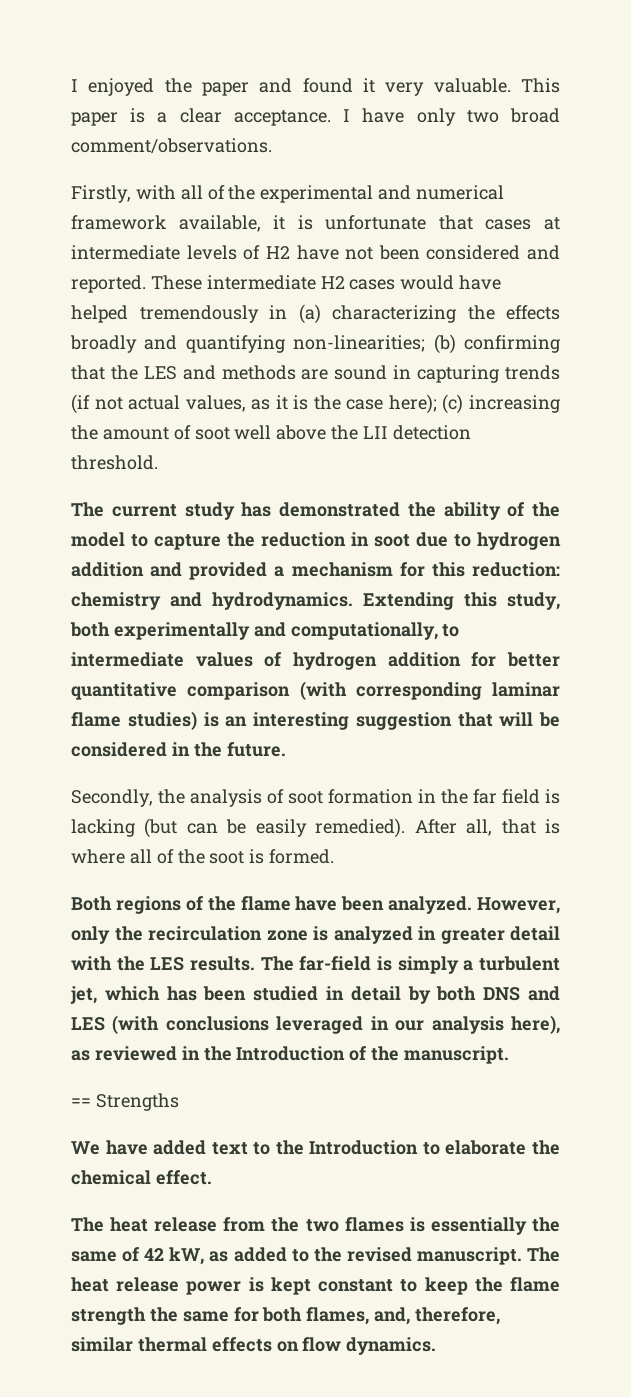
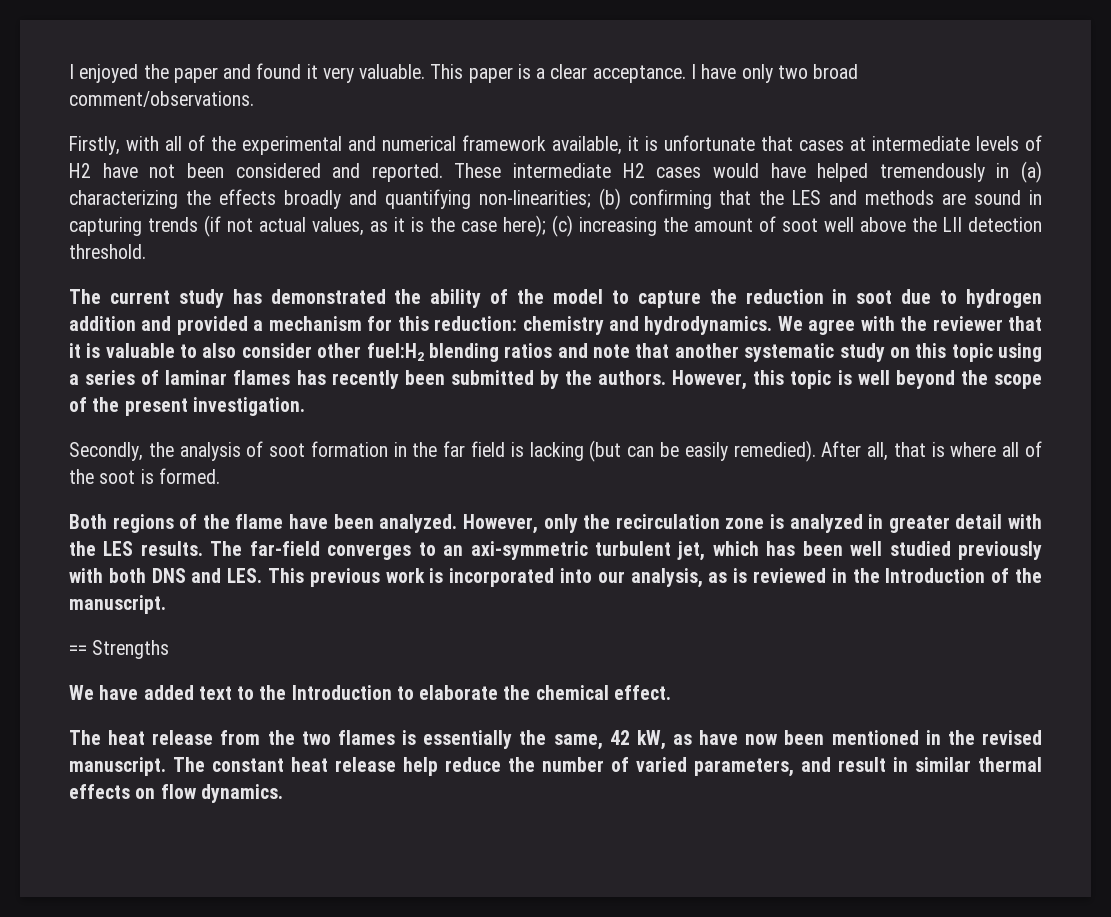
[363,592,560,610] [70,622,460,640] [71,652,561,670] [71,681,560,700] [71,711,560,730] [71,742,286,757] Extending this study, both experimentally and computationally, to intermediate values of hydrogen addition for better quantitative comparison (with corresponding laminar flame studies) is an interesting suggestion that will be considered in the future. -> [777,316,1042,335] [69,343,1042,362] [69,370,1042,390] [69,397,305,416] We agree with the reviewer that it is valuable to also consider other fuel:H2 blending ratios and note that another systematic study on this topic using a series of laminar flames has recently been submitted by the authors. However, this topic is well beyond the scope of the present investigation.
[377,956,474,974] is simply a -> [327,541,588,560] converges to an axi-symmetric
[253,986,560,1004] [71,1015,561,1034] [71,1050,90,1061] studied in detail by both DNS and LES (with conclusions leveraged in our analysis here), as -> [850,541,1042,560] [69,568,748,588] well studied previously with both DNS and LES. This previous work is incorporated into our analysis, as is
[71,1247,141,1262] same of -> [553,734,603,750] same,
[233,1247,309,1262] added to -> [699,730,941,745] have now been mentioned in
[71,1277,560,1295] [71,1307,501,1325] heat release power is kept constant to keep the flame strength the same for both flames, and, therefore, -> [212,757,908,777] constant heat release help reduce the number of varied parameters, and result in

